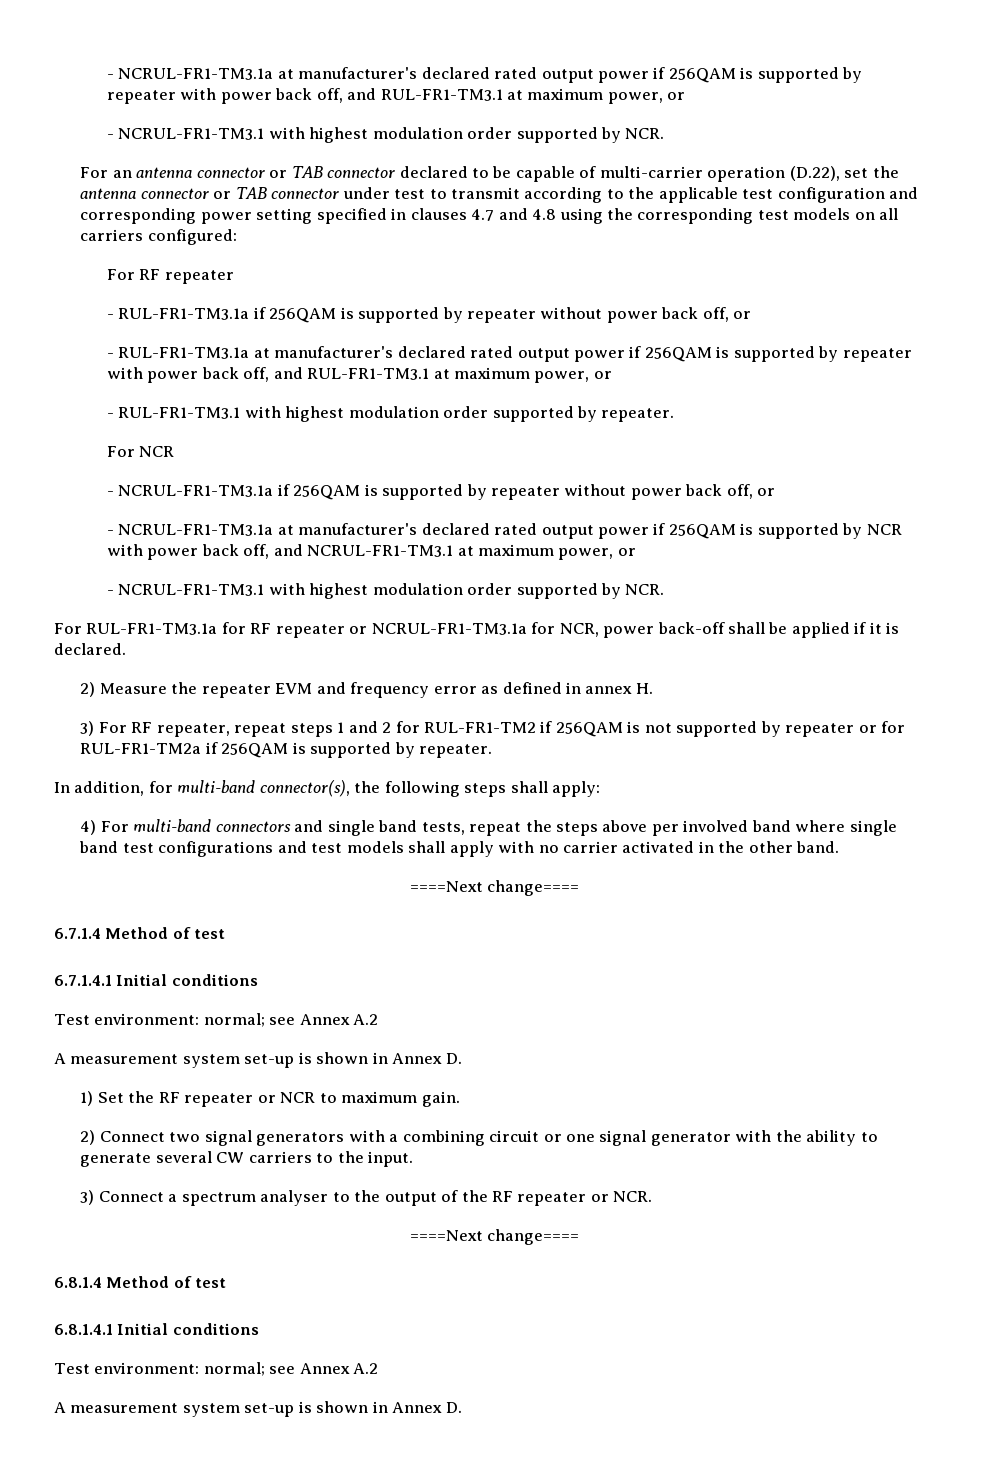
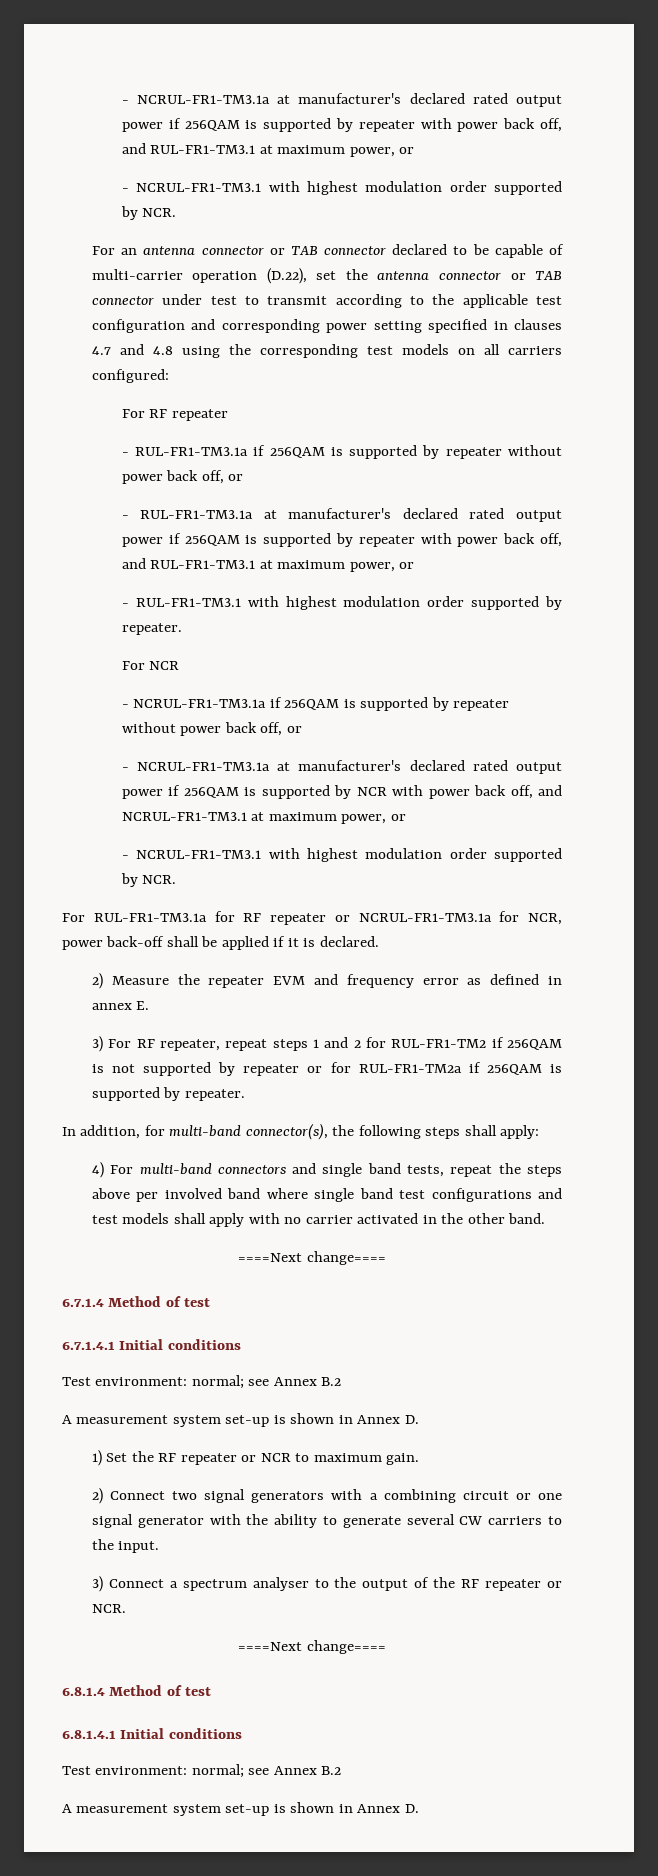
[635,683,653,694] H. -> [136,1001,150,1010] E.
[353,1014,379,1025] A.2 -> [321,1377,342,1386] B.2
[353,1363,379,1374] A.2 -> [321,1766,342,1775] B.2

